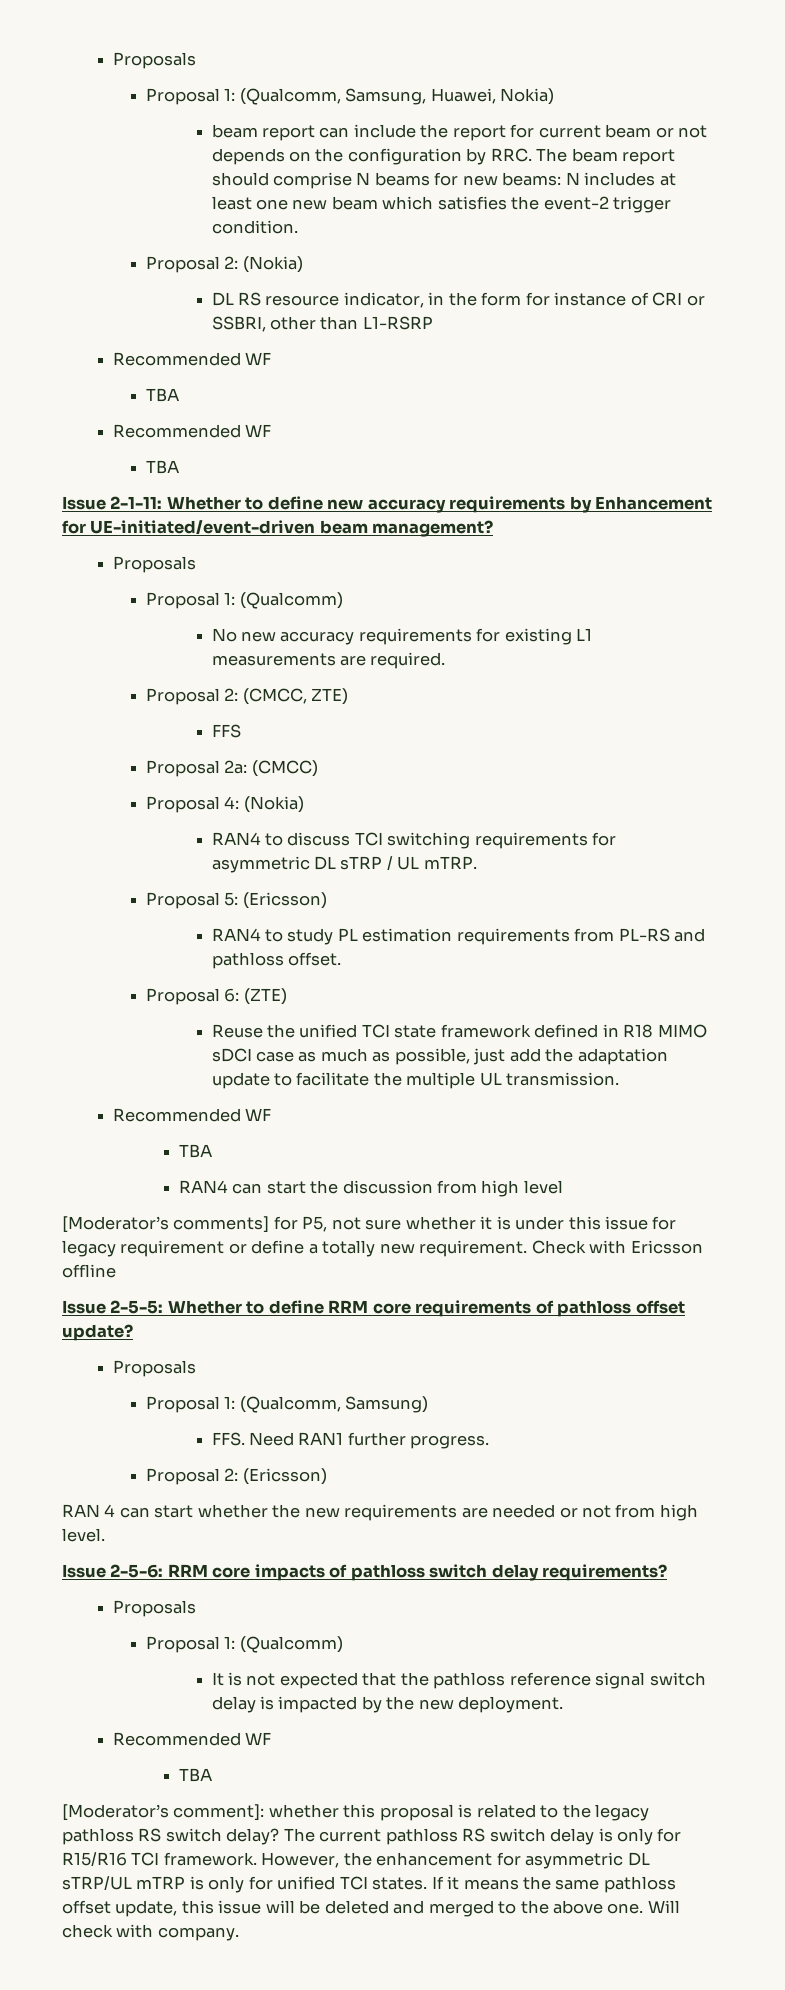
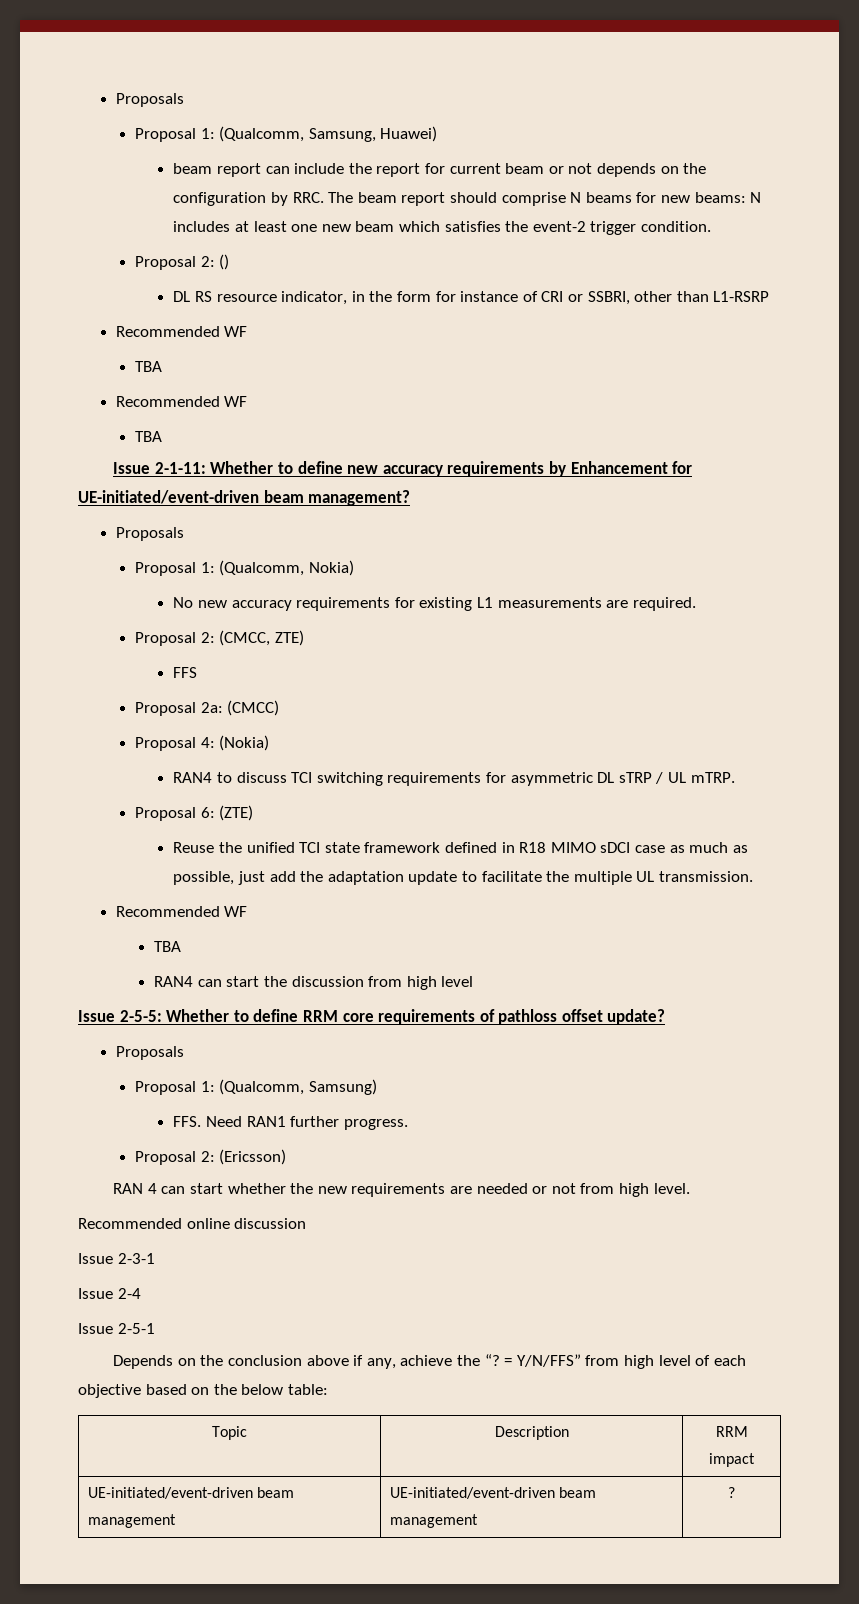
[430,88,555,105] Huawei, Nokia) -> [380,126,438,142] Huawei)
[242,256,303,273] (Nokia) -> [219,254,230,270] ()
[239,592,343,609] (Qualcomm) -> [219,560,354,576] (Qualcomm, Nokia)
[145,892,327,909] [211,928,706,945] [211,952,342,969] // Proposal 5: (Ericsson) // RAN4 to study PL estimation requirements from PL-RS and pathloss offset. -> (735, 777) none
[62,1216,677,1233] [62,1240,703,1257] [62,1264,116,1278] // [Moderator’s comments] for P5, not sure whether it is under this issue for legacy requirement or define a totally new requirement. Check with Ericsson offline -> (474, 981) none
[62,1564,668,1581] [113,1600,197,1617] [145,1636,343,1653] [211,1672,706,1689] [211,1696,564,1713] [113,1732,272,1746] [178,1768,212,1782] [62,1804,650,1821] [62,1828,682,1845] [62,1852,650,1869] [62,1876,676,1893] [62,1900,680,1917] [62,1924,239,1941] Issue 2-5-6: RRM core impacts of pathloss switch delay requirements? // Proposals // Proposal 1: (Qualcomm) // It is not expected that the pathloss reference signal switch delay is impacted by the new deployment. // Recommended WF // TBA // [Moderator’s comment]: whether this proposal is related to the legacy pathloss RS switch delay? The current pathloss RS switch delay is only for R15/R16 TCI framework. However, the enhancement for asymmetric DL sTRP/UL mTRP is only for unified TCI states. If it means the same pathloss offset update, this issue will be deleted and merged to the above one. Will check with company. -> [78,1218,307,1229] [78,1253,155,1264] [78,1288,141,1299] [78,1323,155,1334] [113,1354,746,1369] [78,1384,328,1398] [212,1426,247,1440] [494,1426,569,1440] [715,1426,748,1437] [709,1453,755,1467] [87,1487,294,1499] [87,1514,176,1528] [389,1487,596,1499] [389,1514,478,1528] [728,1487,735,1498] Recommended online discussion // Issue 2-3-1 // Issue 2-4 // Issue 2-5-1 // Depends on the conclusion above if any, achieve the “? = Y/N/FFS” from high level of each objective based on the below table: // Topic | Description | RRM impact // UE-initiated/event-driven beam management | UE-initiated/event-driven beam management | ?

